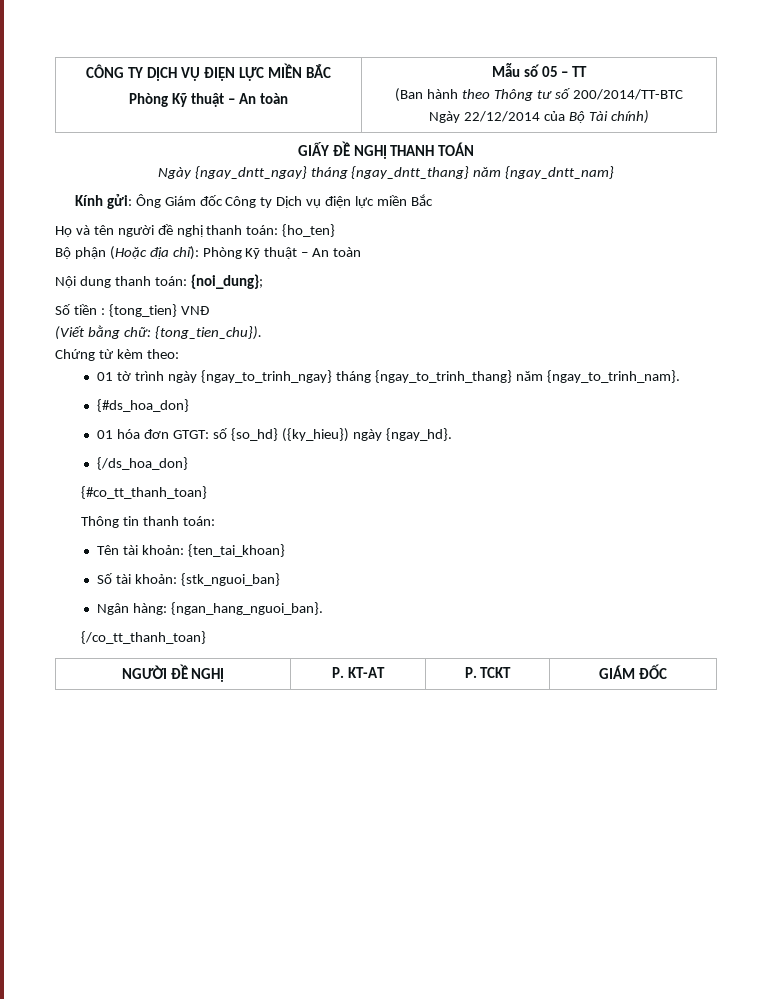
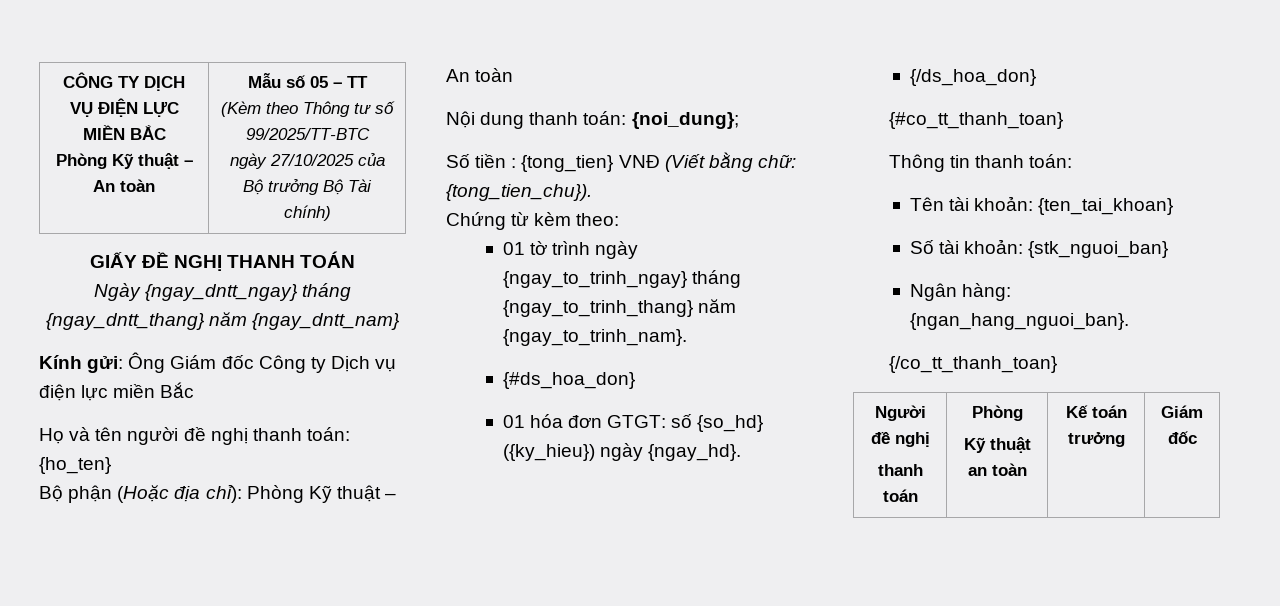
[395,88,459,102] (Ban hành -> [221,101,261,117] (Kèm
[572,89,683,100] [429,111,566,123] 200/2014/TT-BTC // Ngày 22/12/2014 của -> [245,128,370,140] [229,153,385,169] [243,179,319,195] 99/2025/TT-BTC // ngày 27/10/2025 của Bộ trưởng
(209, 310) // -> (660, 161) none
[121,664,225,682] [332,667,385,678] [464,667,512,678] [599,664,667,679] NGƯỜI ĐỀ NGHỊ | P. KT-AT | P. TCKT | GIÁM ĐỐC -> [874,405,926,421] [870,432,930,447] [877,464,923,476] [882,489,918,502] [971,405,1023,421] [963,437,1031,453] [967,463,1027,476] [1065,405,1127,418] [1067,432,1125,447] [1161,405,1203,418] [1167,431,1197,444] Người đề nghị // thanh toán | Phòng // Kỹ thuật an toàn | Kế toán trưởng | Giám đốc

